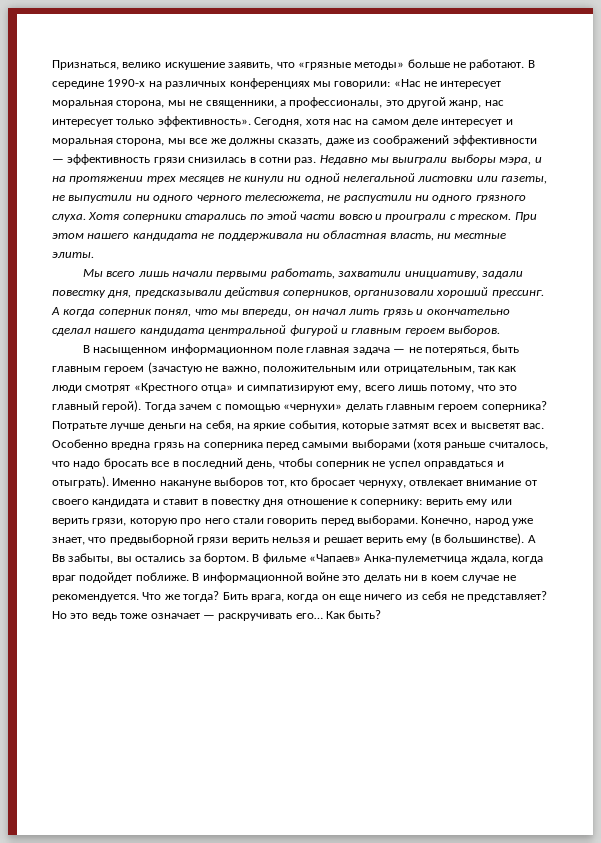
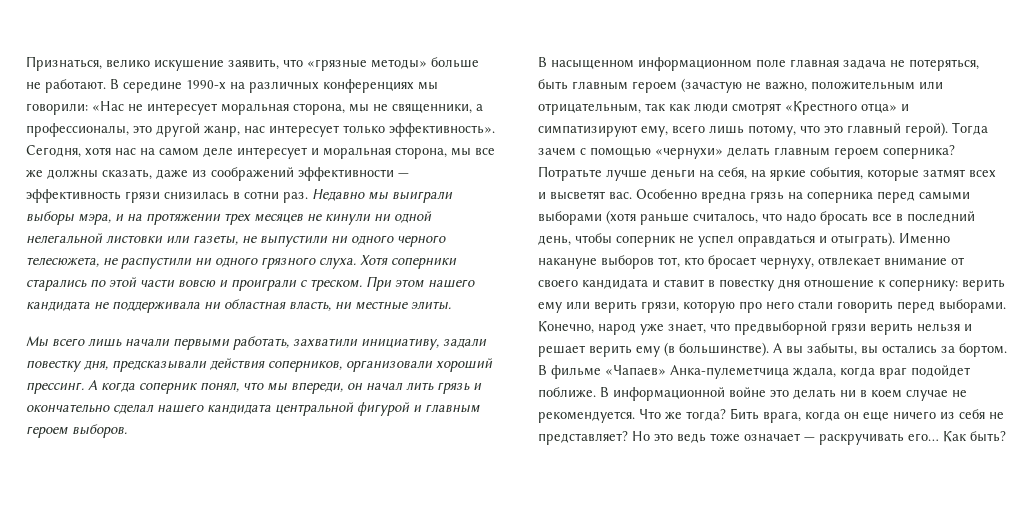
[393,349,406,353] — -> (886, 64) none
[52,554,65,562] Вв -> [786,346,803,354] вы

